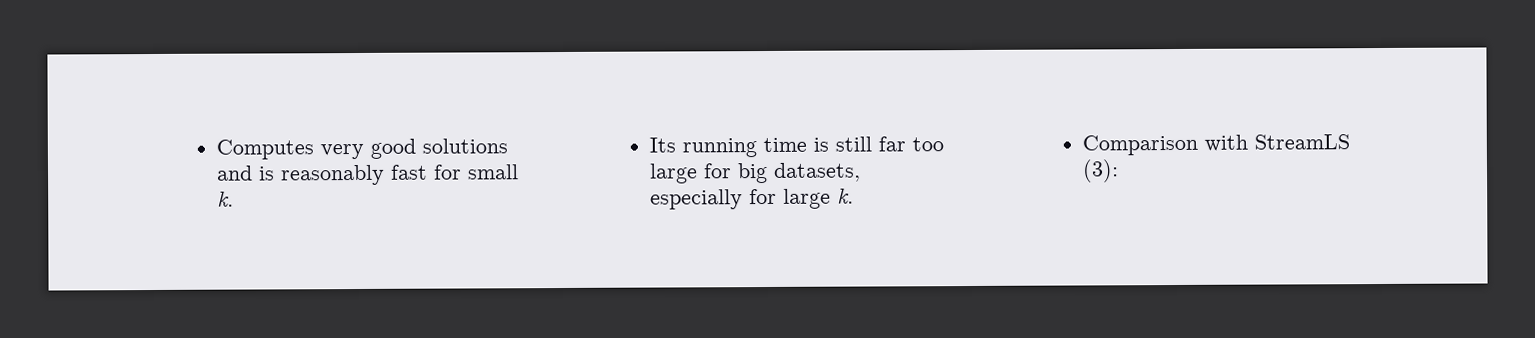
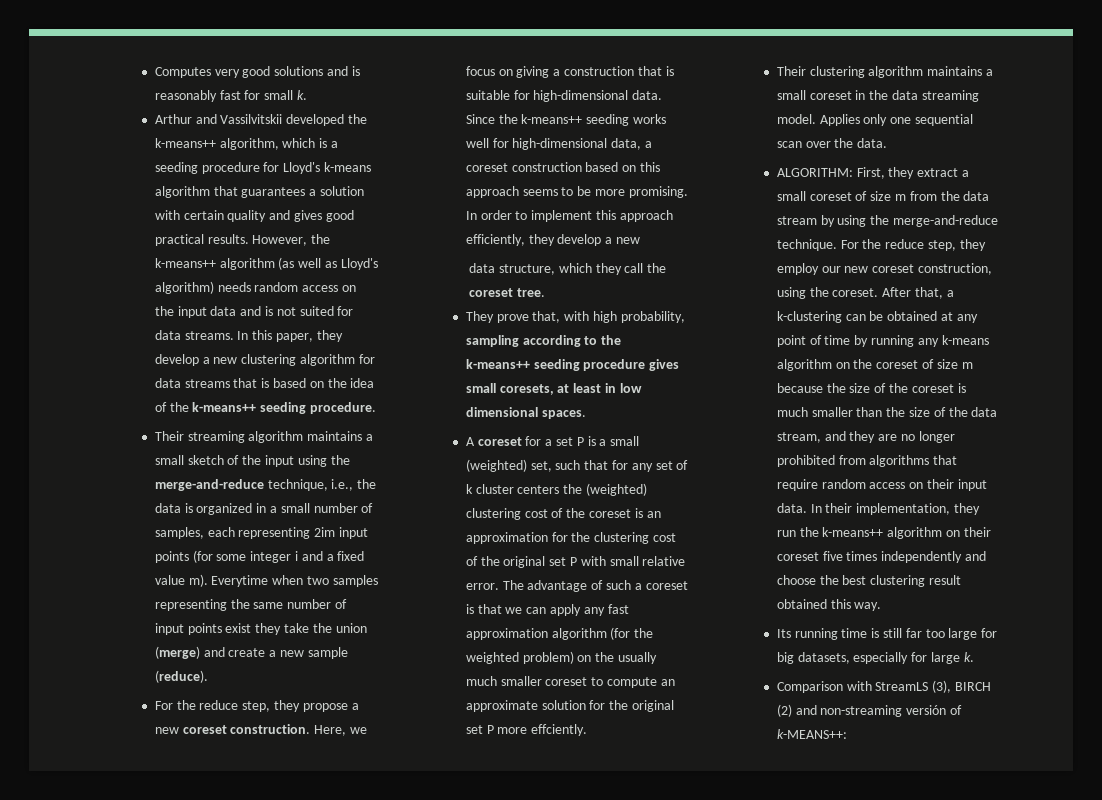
(235, 199) none -> [154,114,368,126] [154,138,339,150] [154,162,372,174] [154,186,365,198] [154,210,354,222] [154,234,331,246] [154,257,378,270] [154,281,357,294] [154,306,354,318] [154,330,343,342] [154,354,375,366] [154,378,375,388] [154,402,377,414] [154,431,374,443] [154,455,350,467] [154,479,377,491] [154,503,374,515] [154,527,369,539] [154,550,365,563] [154,574,378,587] [154,599,348,611] [154,623,367,635] [154,646,348,659] [154,670,208,683] [154,700,359,712] [154,724,368,736] [465,66,674,78] [465,90,663,102] [465,114,667,126] [465,138,653,150] [465,162,661,172] [465,186,688,198] [465,210,673,222] [465,234,641,246] [469,263,667,275] [469,288,546,297] [465,311,685,323] [465,335,622,347] [465,359,680,371] [465,383,642,395] [465,407,586,419] [465,436,640,446] [465,459,689,472] [465,483,648,496] [465,508,661,520] [465,532,677,544] [465,556,686,568] [465,580,688,592] [465,604,629,616] [465,627,654,640] [465,651,658,664] [465,676,675,688] [465,700,675,712] [465,724,588,736] [776,66,994,78] [776,90,979,102] [776,114,974,126] [776,138,888,148] [776,167,970,179] [776,191,990,201] [776,215,999,227] [776,239,986,251] [776,263,993,275] [776,287,954,299] [776,311,978,323] [776,335,989,347] [776,359,973,371] [776,383,966,393] [776,407,998,417] [776,431,955,443] [776,455,958,467] [776,479,987,491] [776,503,981,515] [776,527,991,539] [776,551,987,563] [776,575,962,587] [776,599,882,611] // Arthur and Vassilvitskii developed the k-means++ algorithm, which is a seeding procedure for Lloyd's k-means algorithm that guarantees a solution with certain quality and gives good practical results. However, the k-means++ algorithm (as well as Lloyd's algorithm) needs random access on the input data and is not suited for data streams. In this paper, they develop a new clustering algorithm for data streams that is based on the idea of the k-means++ seeding procedure. // Their streaming algorithm maintains a small sketch of the input using the merge-and-reduce technique, i.e., the data is organized in a small number of samples, each representing 2im input points (for some integer i and a fixed value m). Everytime when two samples representing the same number of input points exist they take the union (merge) and create a new sample (reduce). // For the reduce step, they propose a new coreset construction. Here, we focus on giving a construction that is suitable for high-dimensional data. Since the k-means++ seeding works well for high-dimensional data, a coreset construction based on this approach seems to be more promising. In order to implement this approach efficiently, they develop a new // data structure, which they call the coreset tree. // They prove that, with high probability, sampling according to the k-means++ seeding procedure gives small coresets, at least in low dimensional spaces. // A coreset for a set P is a small (weighted) set, such that for any set of k cluster centers the (weighted) clustering cost of the coreset is an approximation for the clustering cost of the original set P with small relative error. The advantage of such a coreset is that we can apply any fast approximation algorithm (for the weighted problem) on the usually much smaller coreset to compute an approximate solution for the original set P more effciently. // Their clustering algorithm maintains a small coreset in the data streaming model. Applies only one sequential scan over the data. // ALGORITHM: First, they extract a small coreset of size m from the data stream by using the merge-and-reduce technique. For the reduce step, they employ our new coreset construction, using the coreset. After that, a k-clustering can be obtained at any point of time by running any k-means algorithm on the coreset of size m because the size of the coreset is much smaller than the size of the data stream, and they are no longer prohibited from algorithms that require random access on their input data. In their implementation, they run the k-means++ algorithm on their coreset five times independently and choose the best clustering result obtained this way.
[1082,159,1120,183] (3): -> [932,680,992,693] [776,704,963,717] [776,729,847,739] (3), BIRCH (2) and non-streaming versión of k-MEANS++:

